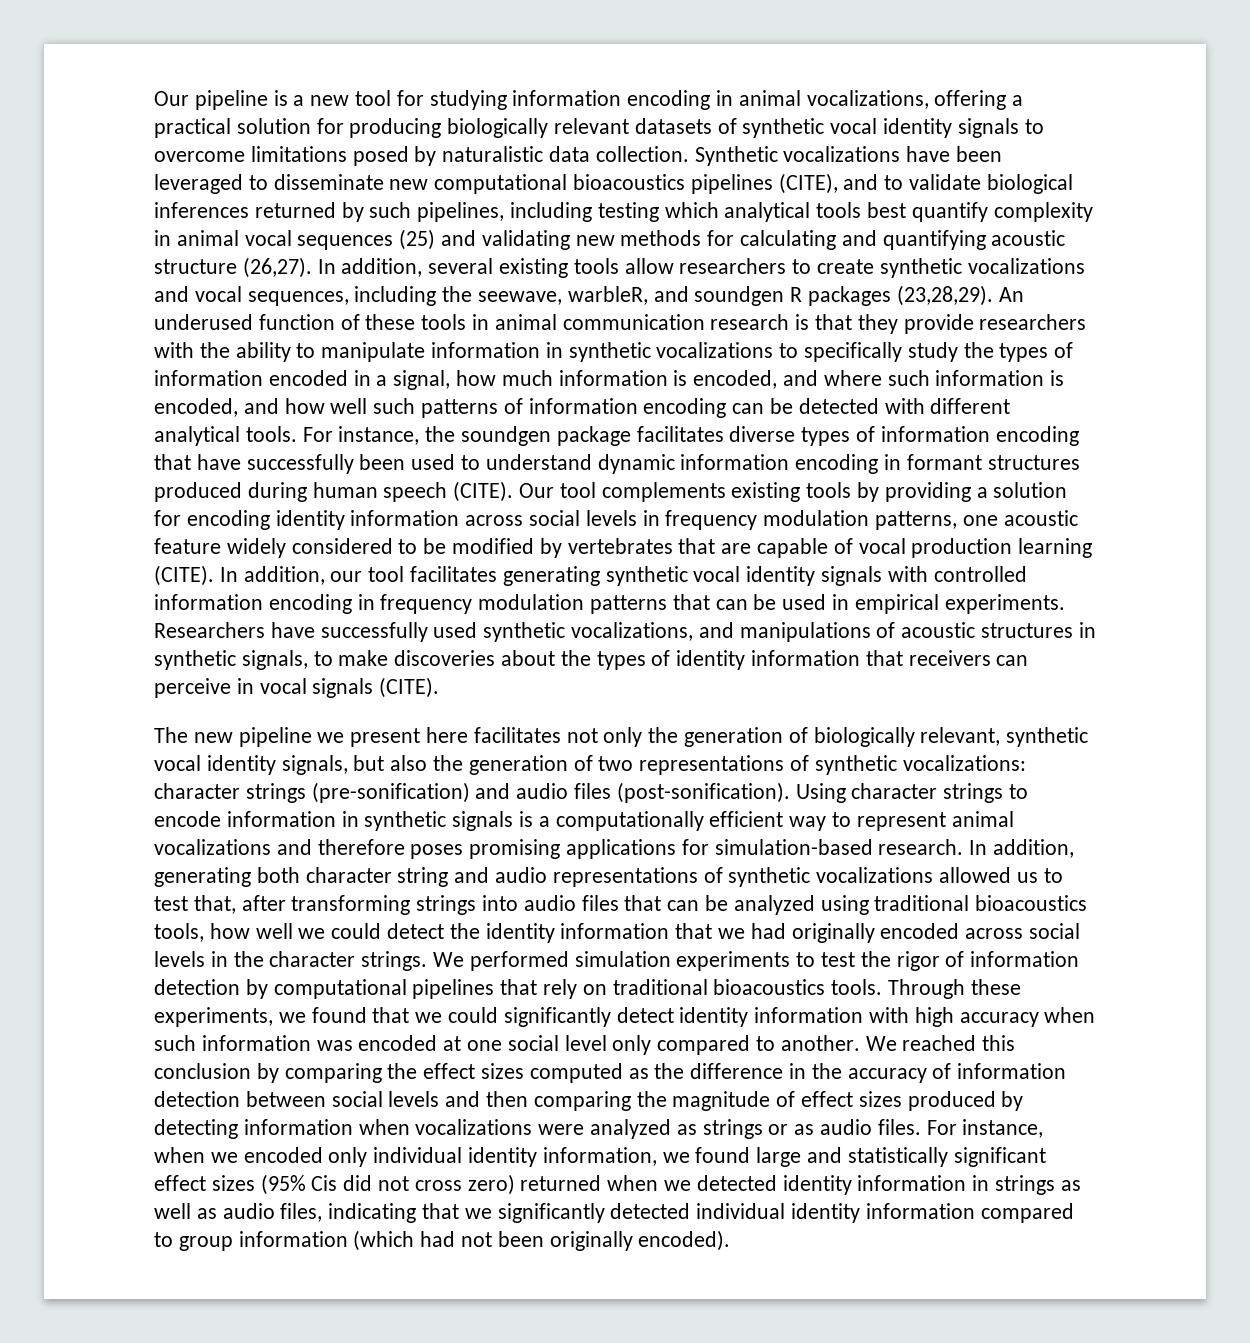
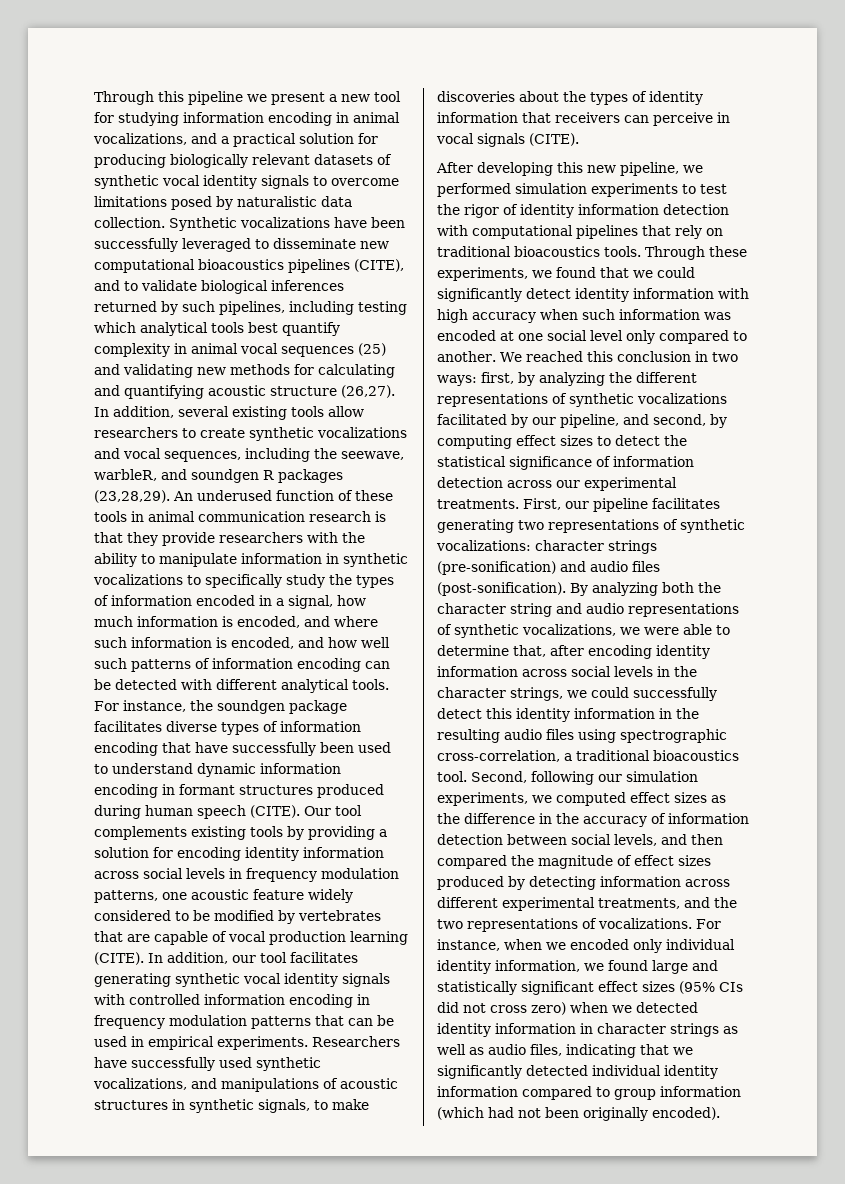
[154,90,288,110] Our pipeline is -> [94,91,325,105] Through this pipeline we present
[934,90,1007,110] offering -> [191,133,217,144] and
(1003, 154) none -> [94,238,178,252] successfully
[154,727,1089,747] [154,755,1026,775] [154,782,1029,803] [154,811,1014,831] [154,839,1075,859] [154,867,1063,887] [154,895,1088,915] [154,923,1081,943] [154,951,465,971] The new pipeline we present here facilitates not only the generation of biologically relevant, synthetic vocal identity signals, but also the generation of two representations of synthetic vocalizations: character strings (pre-sonification) and audio files (post-sonification). Using character strings to encode information in synthetic signals is a computationally efficient way to represent animal vocalizations and therefore poses promising applications for simulation-based research. In addition, generating both character string and audio representations of synthetic vocalizations allowed us to test that, after transforming strings into audio files that can be analyzed using traditional bioacoustics tools, how well we could detect the identity information that we had originally encoded across social levels in the character strings. We -> [436,162,703,176] After developing this new pipeline, we
[970,951,1080,967] [154,979,268,999] information detection by -> [520,204,729,218] [437,225,468,236] identity information detection with
[256,1063,623,1083] by comparing the effect sizes computed -> [694,351,738,362] [437,372,697,386] [437,393,727,407] [437,414,727,428] [437,435,687,449] [437,456,694,470] [437,477,677,491] [437,498,720,512] [437,519,745,533] [436,540,657,554] [437,561,660,575] [437,582,721,596] [437,603,739,617] [437,624,730,638] [437,645,710,659] [437,666,697,677] [437,687,717,701] [437,708,699,722] [437,729,727,743] [437,750,739,762] [437,771,698,785] [437,792,707,806] in two ways: first, by analyzing the different representations of synthetic vocalizations facilitated by our pipeline, and second, by computing effect sizes to detect the statistical significance of information detection across our experimental treatments. First, our pipeline facilitates generating two representations of synthetic vocalizations: character strings (pre-sonification) and audio files (post-sonification). By analyzing both the character string and audio representations of synthetic vocalizations, we were able to determine that, after encoding identity information across social levels in the character strings, we could successfully detect this identity information in the resulting audio files using spectrographic cross-correlation, a traditional bioacoustics tool. Second, following our simulation experiments, we computed effect sizes
[388,1091,440,1107] levels -> [614,834,657,846] levels,
[533,1091,631,1111] comparing -> [437,855,507,869] compared
[358,1119,921,1139] when vocalizations were analyzed as strings or as audio files. -> [685,879,730,887] [437,897,737,911] [437,918,692,932] across different experimental treatments, and the two representations of vocalizations.
[311,1175,338,1191] Cis -> [719,982,743,992] CIs
[520,1175,602,1191] returned -> (566, 1008) none
(990, 1183) none -> [597,1023,666,1034] character

